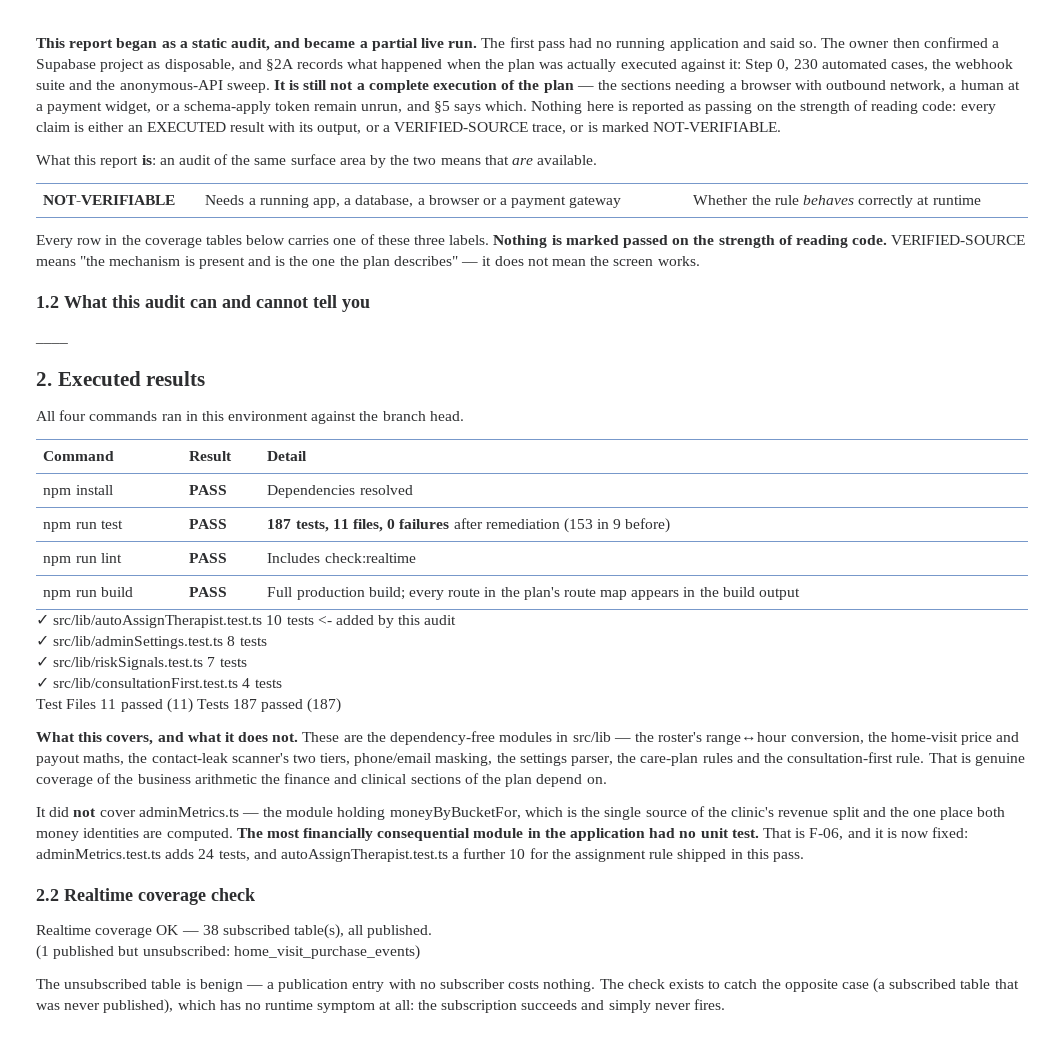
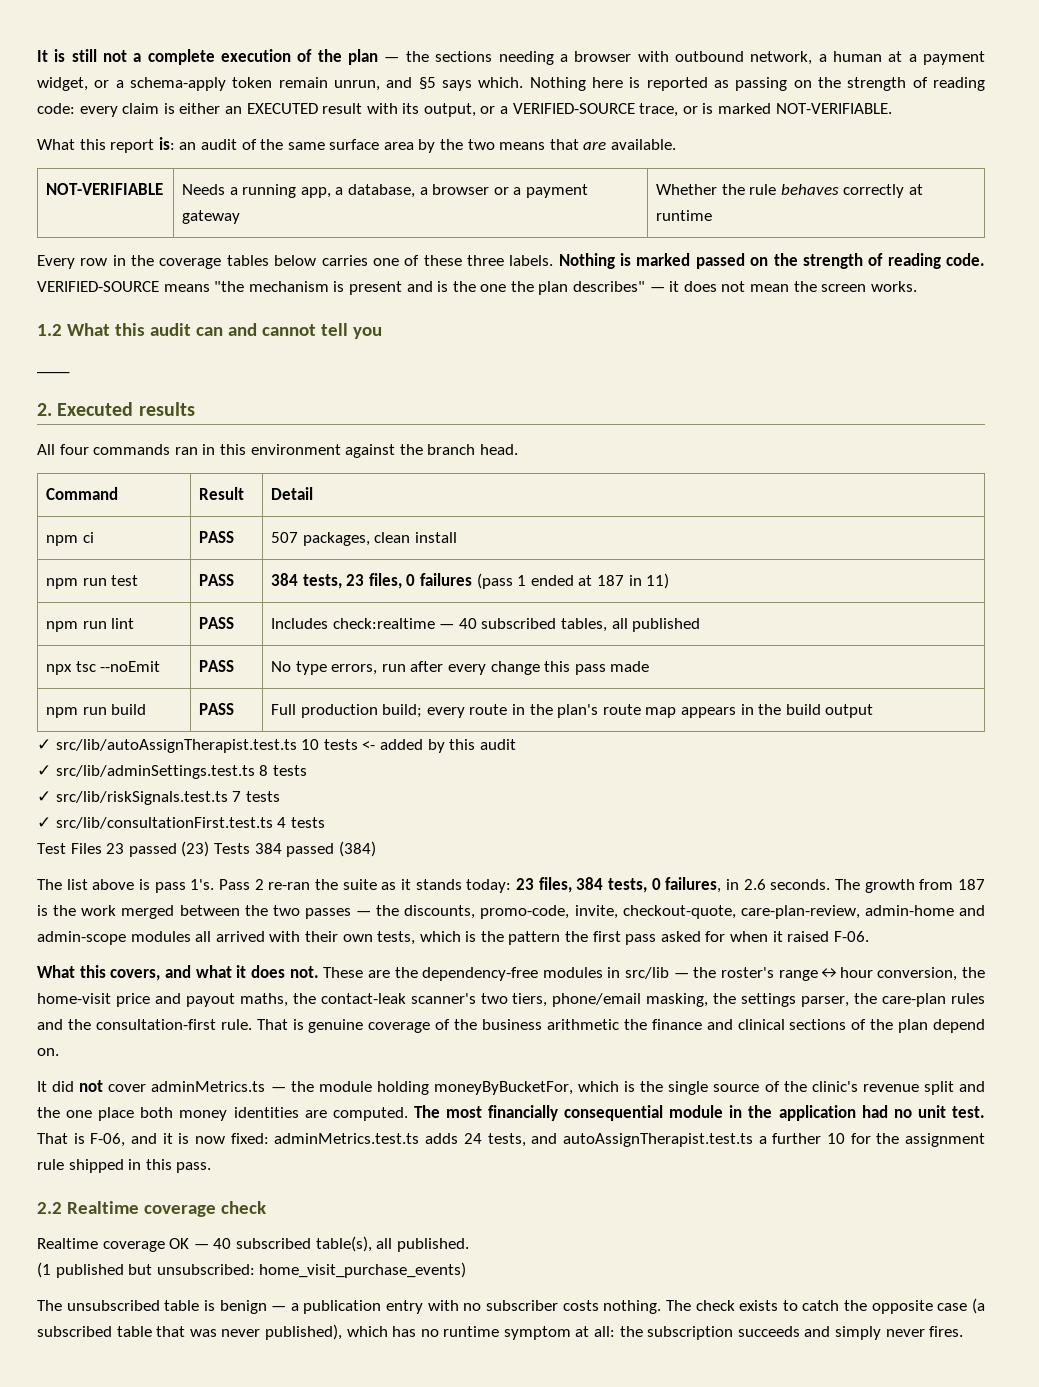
[36,37,999,51] [36,59,1014,72] [36,80,270,93] This report began as a static audit, and became a partial live run. The first pass had no running application and said so. The owner then confirmed a Supabase project as disposable, and §2A records what happened when the plan was actually executed against it: Step 0, 230 automated cases, the webhook suite and the anonymous-API sweep. -> (37, 56) none
[75,485,113,495] [189,485,228,495] [267,485,413,498] install | PASS | Dependencies resolved -> [82,532,94,543] [199,531,235,543] [271,532,457,546] ci | PASS | 507 packages, clean install
[267,518,671,533] 187 tests, 11 files, 0 failures after remediation (153 in 9 before) -> [271,573,670,589] 384 tests, 23 files, 0 failures (pass 1 ended at 187 in 11)
(416, 558) none -> [439,618,701,632] [46,661,161,675] [199,660,235,672] [271,661,650,675] — 40 subscribed tables, all published // npx tsc --noEmit | PASS | No type errors, run after every change this pass made
[100,698,342,713] 11 passed (11) Tests 187 passed (187) -> [106,841,376,857] [37,877,985,893] [37,905,985,919] [37,931,869,945] 23 passed (23) Tests 384 passed (384) // The list above is pass 1's. Pass 2 re-ran the suite as it stands today: 23 files, 384 tests, 0 failures, in 2.6 seconds. The growth from 187 is the work merged between the two passes — the discounts, promo-code, invite, checkout-quote, care-plan-review, admin-home and admin-scope modules all arrived with their own tests, which is the pattern the first pass asked for when it raised F-06.
[202,925,219,935] 38 -> [213,1238,232,1249] 40

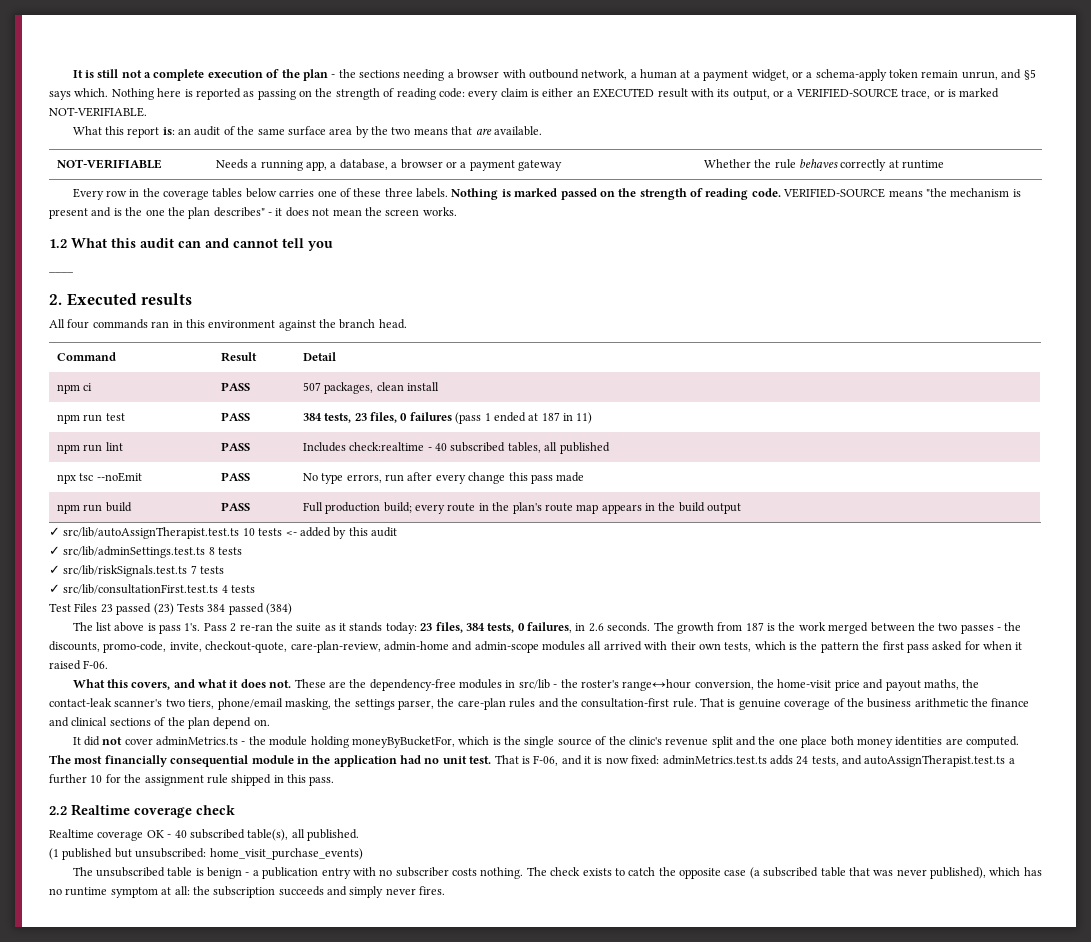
[384,57,400,62] — -> [331,74,336,78] -
[649,287,665,292] — -> [268,212,272,216] -
[439,624,455,629] — -> [427,447,432,451] -
[356,911,371,916] — -> [997,627,1002,631] -
[673,973,689,978] — -> [553,684,558,688] -
[270,1087,286,1092] — -> [241,741,246,745] -
[193,1244,209,1249] — -> [167,834,172,838] -
[271,1306,287,1311] — -> [245,872,250,876] -

